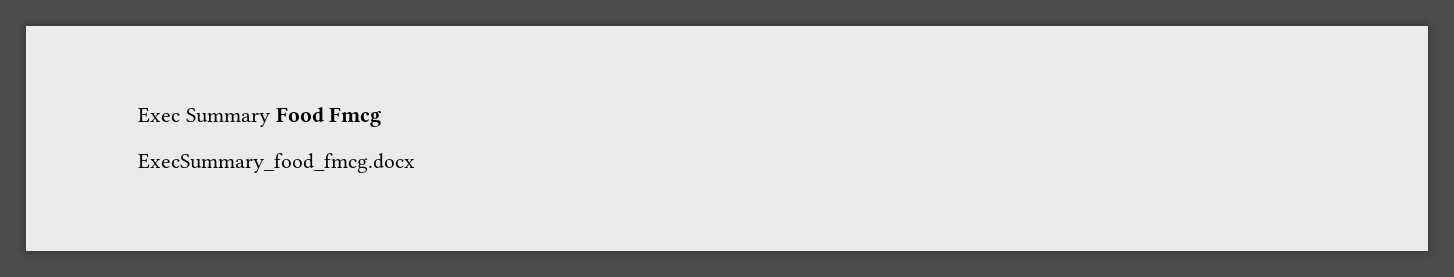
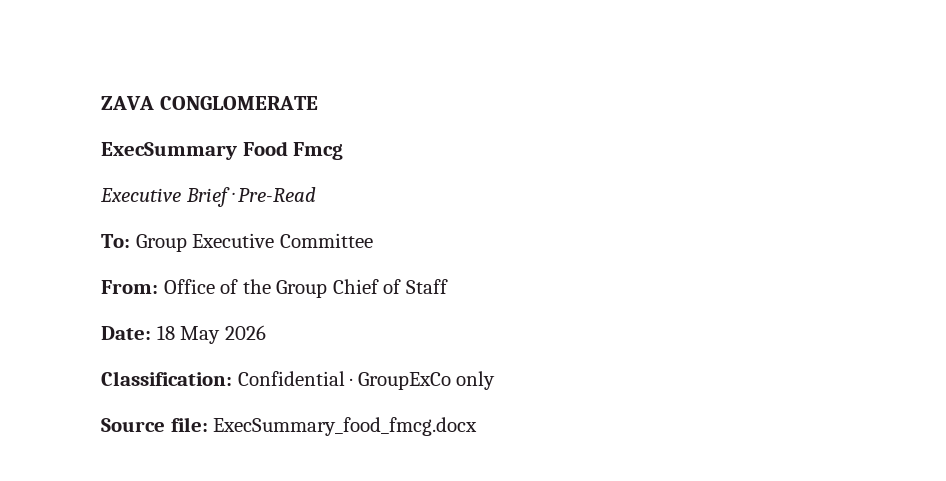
[138,107,270,127] Exec Summary -> [101,96,318,110] [101,142,237,160] ZAVA CONGLOMERATE // ExecSummary
(382, 117) none -> [100,187,316,207] [101,233,373,252] [101,279,448,298] [101,325,266,344] [101,371,496,390] [101,417,208,432] Executive Brief · Pre-Read // To: Group Executive Committee // From: Office of the Group Chief of Staff // Date: 18 May 2026 // Classification: Confidential · GroupExCo only // Source file:

